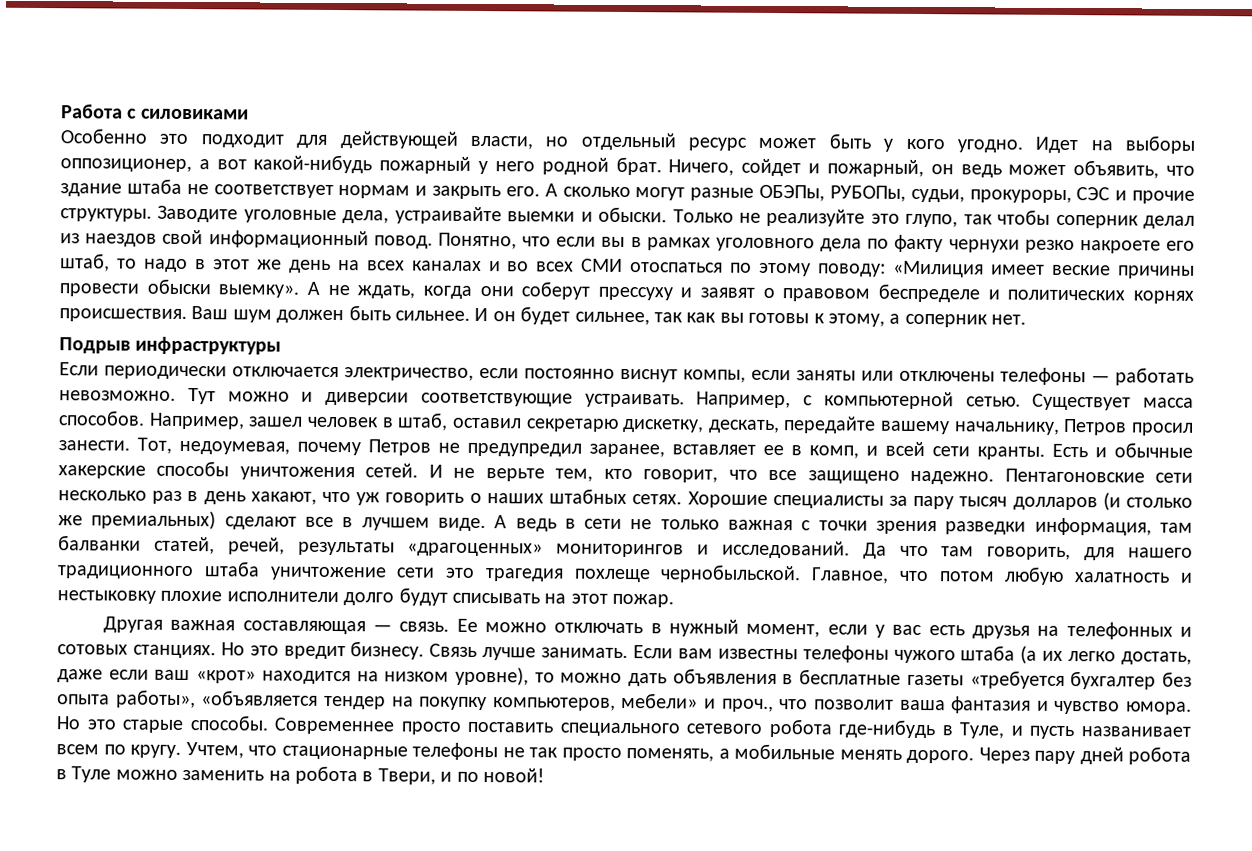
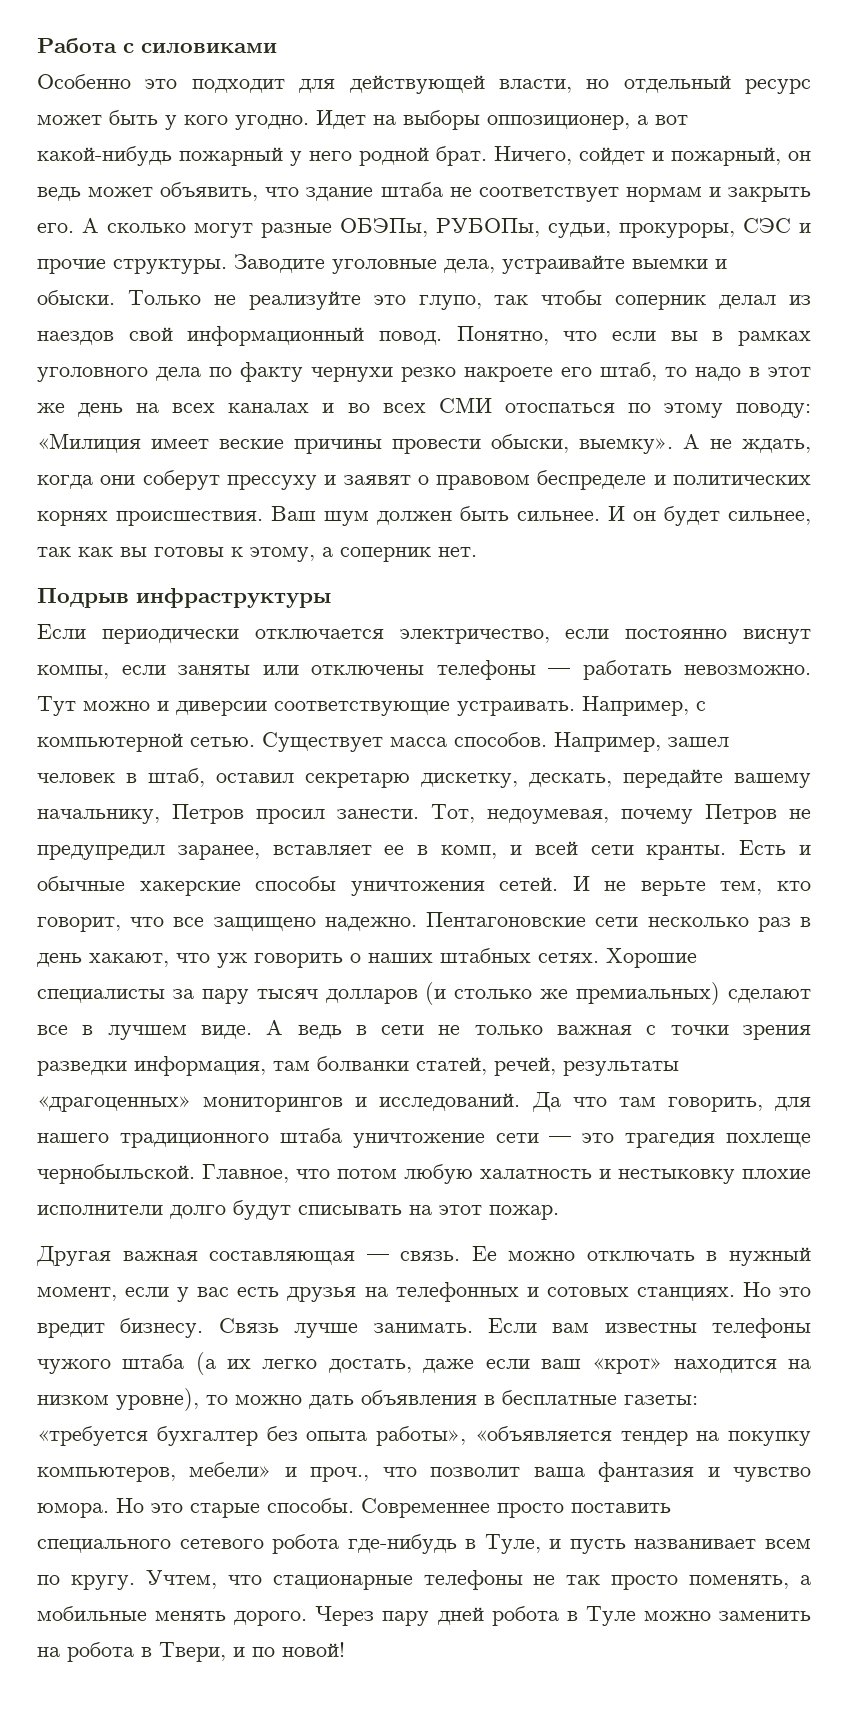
[146,278,211,295] обыски -> [491,434,569,453] обыски,
[58,535,141,551] балванки -> [317,1056,409,1071] болванки
(436, 572) none -> [549,1136,572,1143] —
[906,674,964,686] газеты -> [624,1395,698,1405] газеты:

